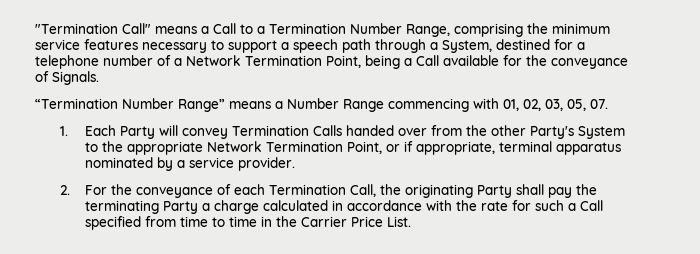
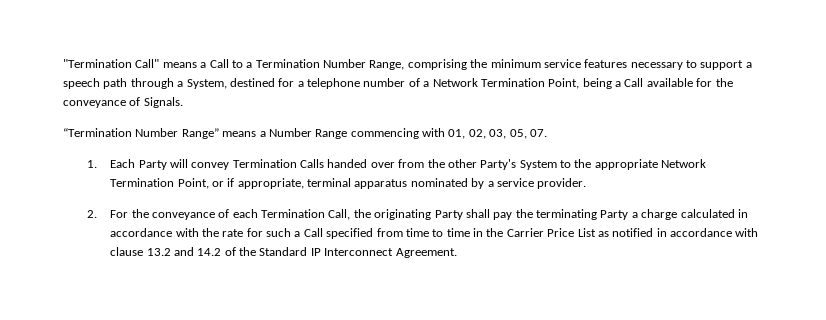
[386,216,411,227] List. -> [577,228,759,237] [110,247,457,258] List as notified in accordance with clause 13.2 and 14.2 of the Standard IP Interconnect Agreement.

